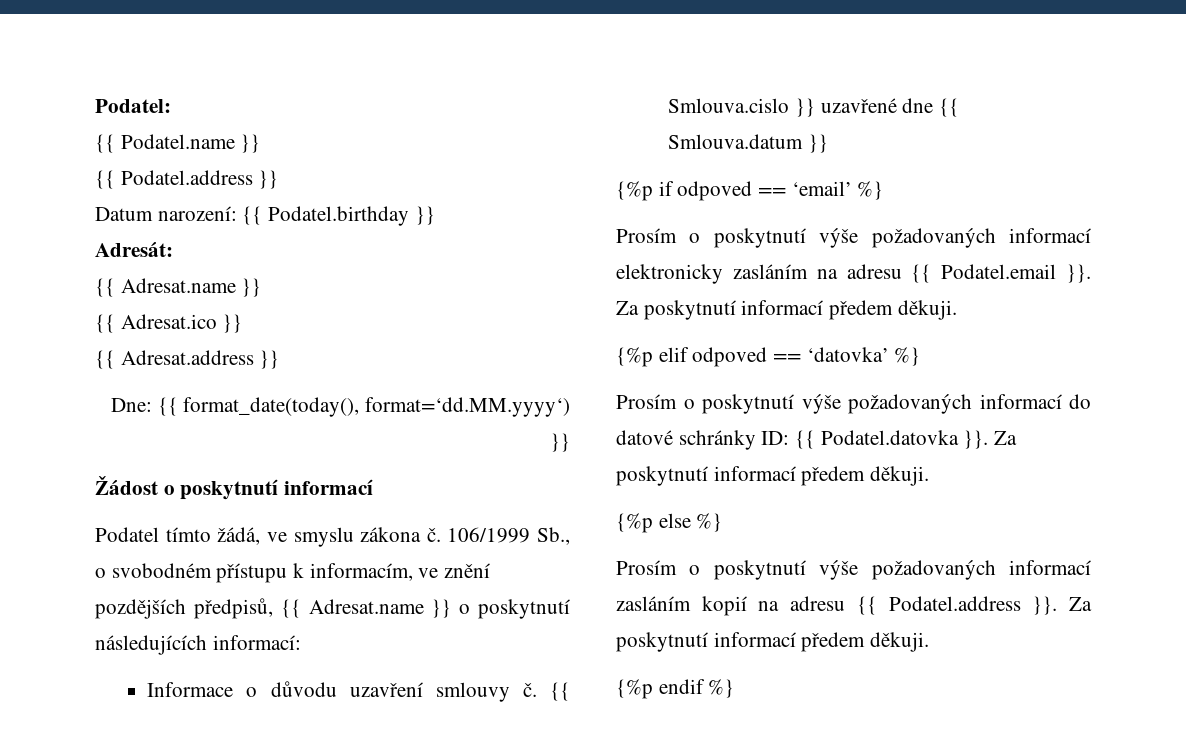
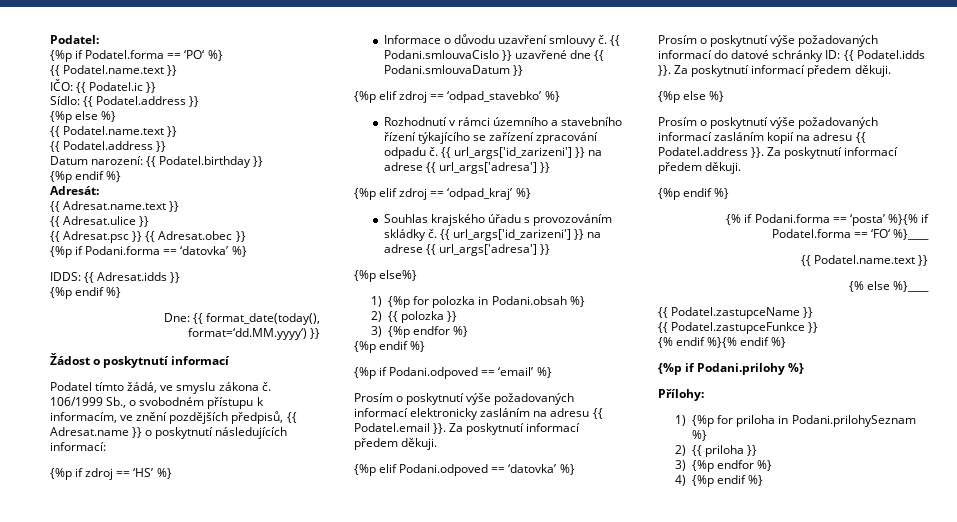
[95,134,235,153] {{ Podatel.name -> [50,50,223,62] [50,65,178,76] [50,79,157,93] [50,96,200,107] [50,111,117,123] [50,126,165,137] {%p if Podatel.forma == ‘PO‘ %} // {{ Podatel.name.text }} // IČO: {{ Podatel.ic }} // Sídlo: {{ Podatel.address }} // {%p else %} // {{ Podatel.name.text
(435, 215) none -> [50,171,122,183] // {%p endif %}
[120,278,262,297] [95,314,243,333] [95,350,280,369] Adresat.name }} // {{ Adresat.ico }} // {{ Adresat.address }} -> [63,201,180,212] [50,216,150,227] [50,231,246,243] [50,246,247,258] [50,272,181,283] [50,287,122,299] Adresat.name.text }} // {{ Adresat.ulice }} // {{ Adresat.psc }} {{ Adresat.obec }} // {%p if Podani.forma == ‘datovka’ %} // IDDS: {{ Adresat.idds }} // {%p endif %}
(301, 642) none -> [50,468,172,480] // {%p if zdroj == ‘HS’ %}
[668,98,790,113] Smlouva.cislo -> [383,50,499,59] Podani.smlouvaCislo
[668,134,828,153] [616,181,753,201] Smlouva.datum }} // {%p if odpoved -> [383,65,523,76] [354,91,560,103] [383,117,623,126] [383,132,599,144] [383,147,603,159] [383,162,551,174] [354,188,531,200] [383,214,613,226] [383,229,602,241] [383,244,551,256] [354,270,418,282] [371,296,585,308] [371,311,458,323] [371,326,469,338] [354,341,426,353] [354,367,479,379] Podani.smlouvaDatum }} // {%p elif zdroj == ‘odpad_stavebko’ %} // Rozhodnutí v rámci územního a stavebního řízení týkajícího se zařízení zpracování odpadu č. {{ url_args['id_zarizeni'] }} na adrese {{ url_args['adresa'] }} // {%p elif zdroj == ‘odpad_kraj’ %} // Souhlas krajského úřadu s provozováním skládky č. {{ url_args['id_zarizeni'] }} na adrese {{ url_args['adresa'] }} // {%p else%} // 1) {%p for polozka in Podani.obsah %} // 2) {{ polozka }} // 3) {%p endfor %} // {%p endif %} // {%p if Podani.odpoved
[692,347,768,367] odpoved -> [399,464,489,476] Podani.odpoved
[820,430,959,445] Podatel.datovka -> [856,50,925,59] Podatel.idds
(735, 688) none -> [726,214,929,226] [771,229,929,240] [800,255,928,266] [848,281,929,292] [658,307,814,319] [658,322,819,334] [658,337,787,348] [658,363,805,375] [658,389,704,401] [675,415,916,427] [692,430,708,441] [675,445,758,457] [675,460,773,472] [675,475,764,487] // {% if Podani.forma == ‘posta’ %}{% if Podatel.forma == ‘FO‘ %}____ // {{ Podatel.name.text }} // {% else %}____ // {{ Podatel.zastupceName }} // {{ Podatel.zastupceFunkce }} // {% endif %}{% endif %} // {%p if Podani.prilohy %} // Přílohy: // 1) {%p for priloha in Podani.prilohySeznam %} // 2) {{ priloha }} // 3) {%p endfor %} // 4) {%p endif %}

